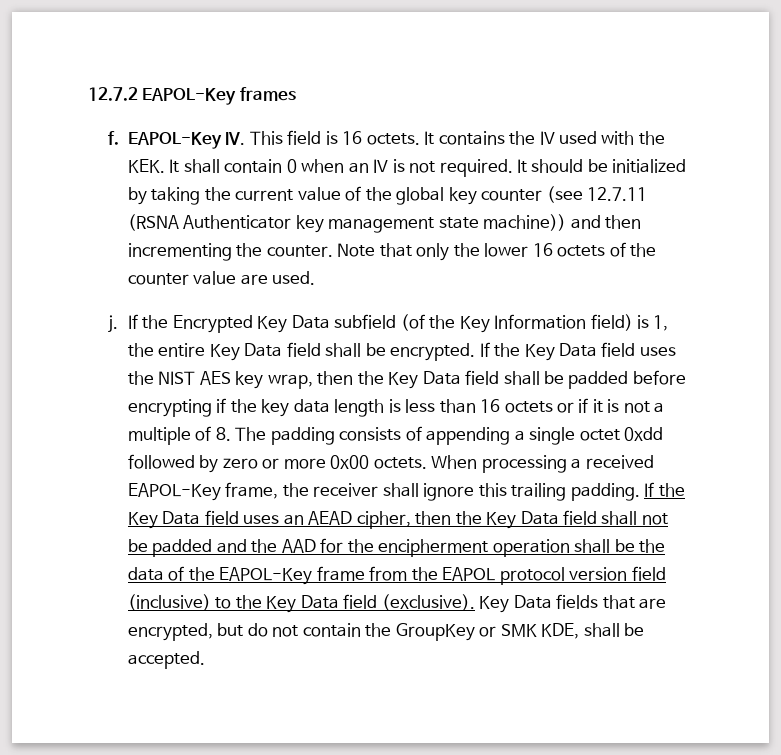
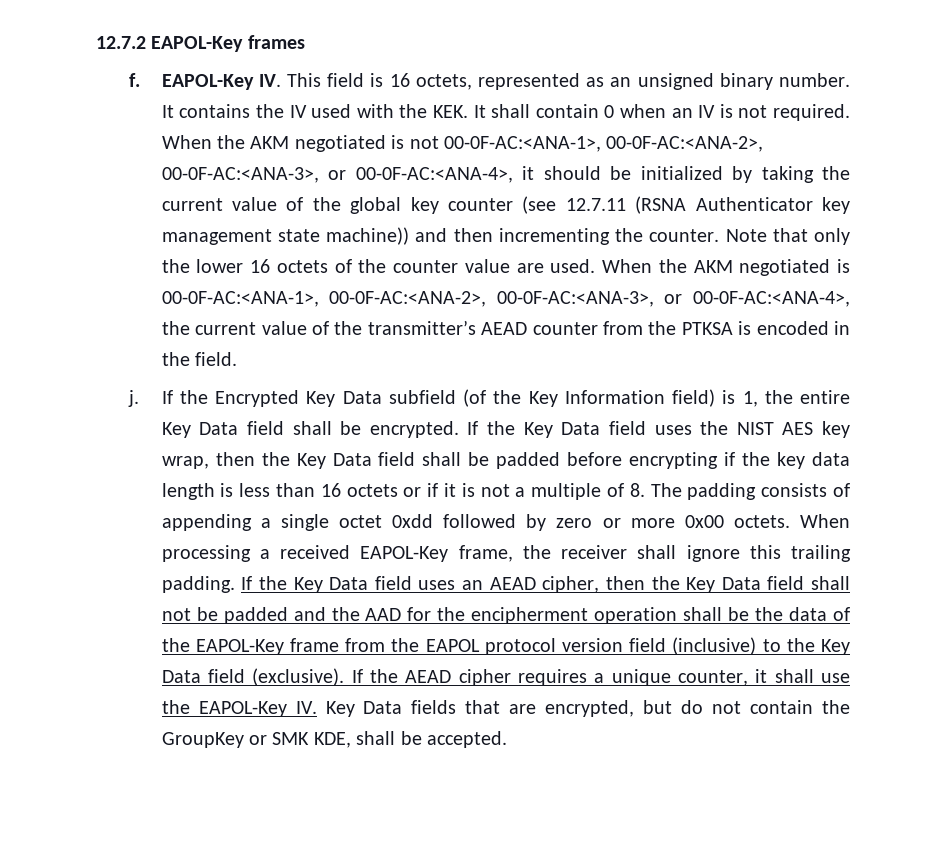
[366,133,420,145] octets. -> [415,73,850,90] octets, represented as an unsigned binary number.
[517,159,528,173] It -> [161,135,764,152] [161,166,535,183] When the AKM negotiated is not 00-0F-AC:<ANA-1>, 00-0F-AC:<ANA-2>, 00-0F-AC:<ANA-3>, or 00-0F-AC:<ANA-4>, it
(316, 278) none -> [602,259,850,276] [161,291,850,307] [161,320,851,335] [161,352,238,366] When the AKM negotiated is 00-0F-AC:<ANA-1>, 00-0F-AC:<ANA-2>, 00-0F-AC:<ANA-3>, or 00-0F-AC:<ANA-4>, the current value of the transmitter’s AEAD counter from the PTKSA is encoded in the field.
(475, 602) none -> [351,669,850,686] [161,700,317,717] If the AEAD cipher requires a unique counter, it shall use the EAPOL-Key IV.

